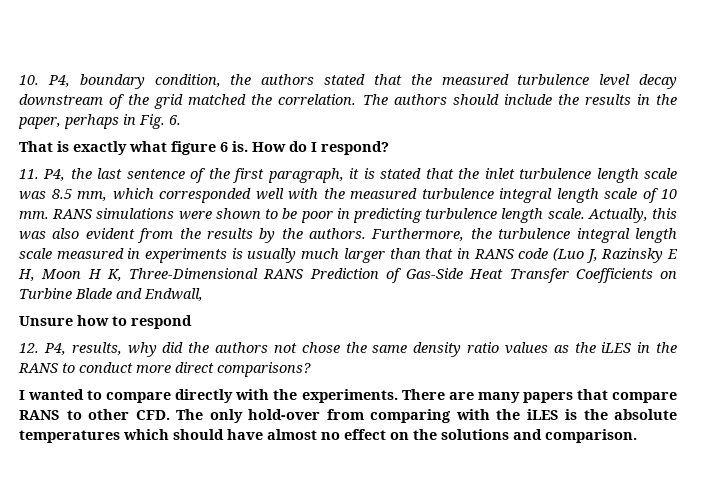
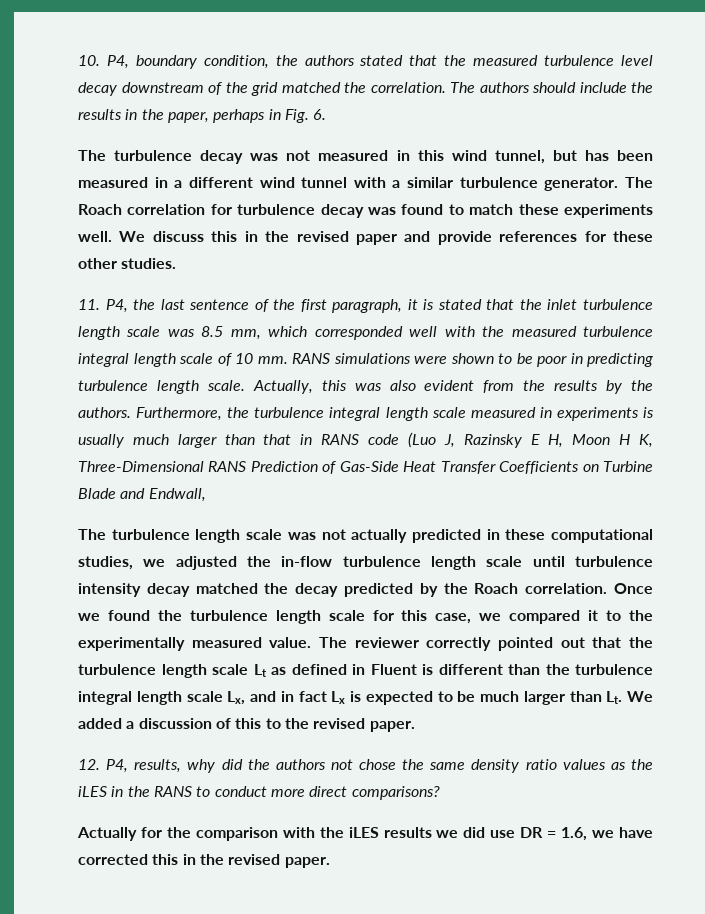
[19,141,389,155] That is exactly what figure 6 is. How do I respond? -> [78,150,653,164] [78,177,653,191] [78,204,654,218] [78,231,653,245] [78,258,177,269] The turbulence decay was not measured in this wind tunnel, but has been measured in a different wind tunnel with a similar turbulence generator. The Roach correlation for turbulence decay was found to match these experiments well. We discuss this in the revised paper and provide references for these other studies.
[19,315,192,329] Unsure how to respond -> [78,529,653,543] [78,556,653,570] [78,583,653,597] [78,610,653,624] [78,637,653,651] [78,664,653,678] [78,691,653,705] [78,718,415,732] The turbulence length scale was not actually predicted in these computational studies, we adjusted the in-flow turbulence length scale until turbulence intensity decay matched the decay predicted by the Roach correlation. Once we found the turbulence length scale for this case, we compared it to the experimentally measured value. The reviewer correctly pointed out that the turbulence length scale Lt as defined in Fluent is different than the turbulence integral length scale Lx, and in fact Lx is expected to be much larger than Lt. We added a discussion of this to the revised paper.
[19,389,678,403] [19,409,677,423] [19,429,637,443] I wanted to compare directly with the experiments. There are many papers that compare RANS to other CFD. The only hold-over from comparing with the iLES is the absolute temperatures which should have almost no effect on the solutions and comparison. -> [77,827,653,841] [78,854,330,868] Actually for the comparison with the iLES results we did use DR = 1.6, we have corrected this in the revised paper.

